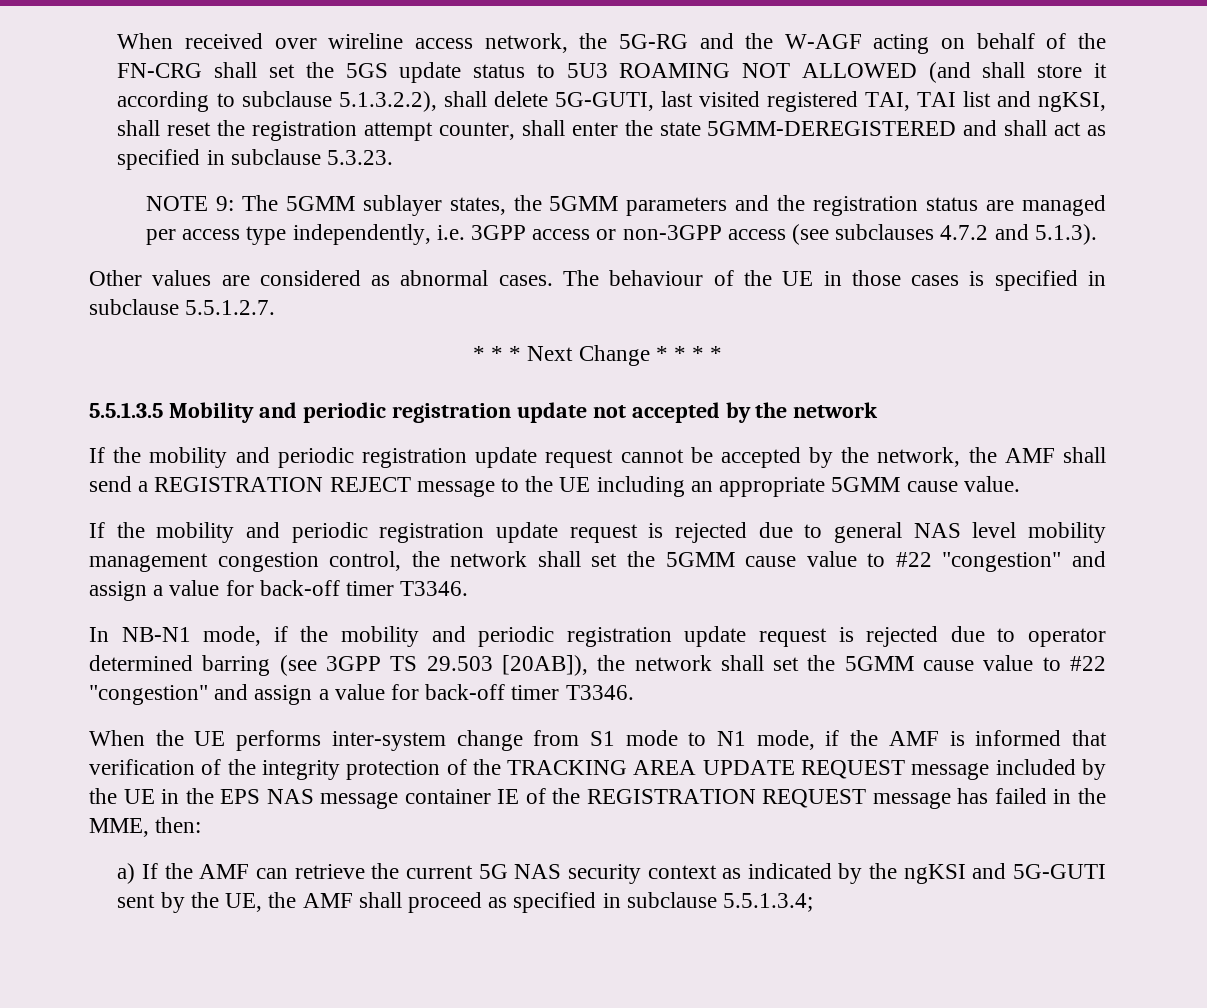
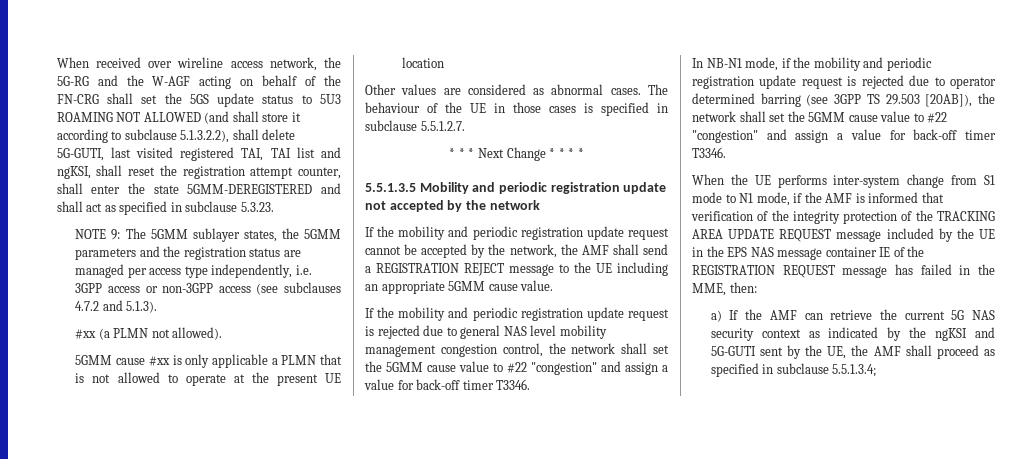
(1097, 234) none -> [75,327,223,340] [75,354,342,368] [75,372,341,386] [402,57,445,68] // #xx (a PLMN not allowed). // 5GMM cause #xx is only applicable a PLMN that is not allowed to operate at the present UE location

